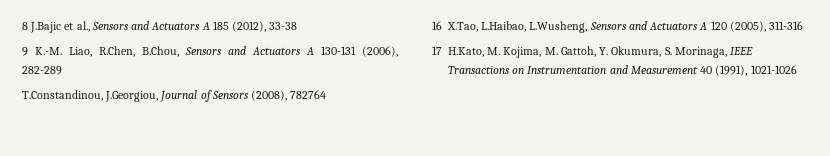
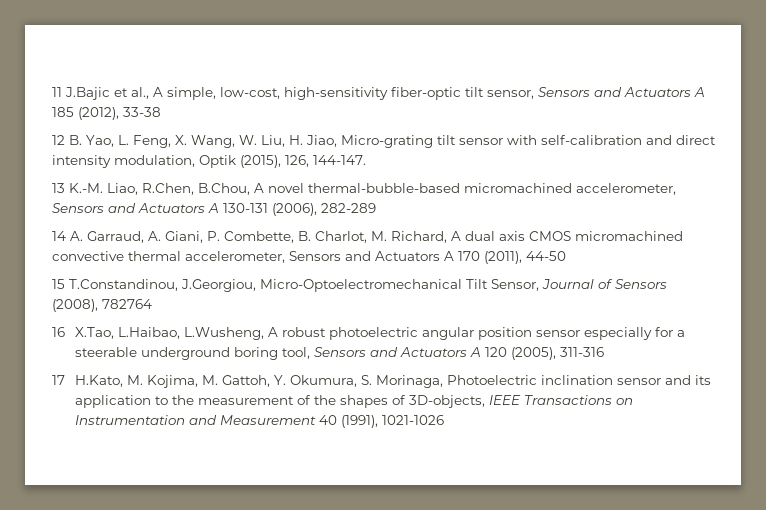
[22,22,28,30] 8 -> [52,87,62,97] 11
(90, 26) none -> [153,87,534,100] A simple, low-cost, high-sensitivity fiber-optic tilt sensor,
[22,46,179,57] 9 K.-M. Liao, R.Chen, B.Chou, -> [52,135,716,148] [52,155,366,168] [52,183,676,195] 12 B. Yao, L. Feng, X. Wang, W. Liu, H. Jiao, Micro-grating tilt sensor with self-calibration and direct intensity modulation, Optik (2015), 126, 144-147. // 13 K.-M. Liao, R.Chen, B.Chou, A novel thermal-bubble-based micromachined accelerometer,
[22,90,159,102] T.Constandinou, J.Georgiou, -> [52,231,683,243] [52,251,566,264] [52,279,539,292] 14 A. Garraud, A. Giani, P. Combette, B. Charlot, M. Richard, A dual axis CMOS micromachined convective thermal accelerometer, Sensors and Actuators A 170 (2011), 44-50 // 15 T.Constandinou, J.Georgiou, Micro-Optoelectromechanical Tilt Sensor,
(588, 27) none -> [268,327,686,340] [75,347,311,360] A robust photoelectric angular position sensor especially for a steerable underground boring tool,
(727, 52) none -> [447,375,712,385] [75,395,486,408] Photoelectric inclination sensor and its application to the measurement of the shapes of 3D-objects,

